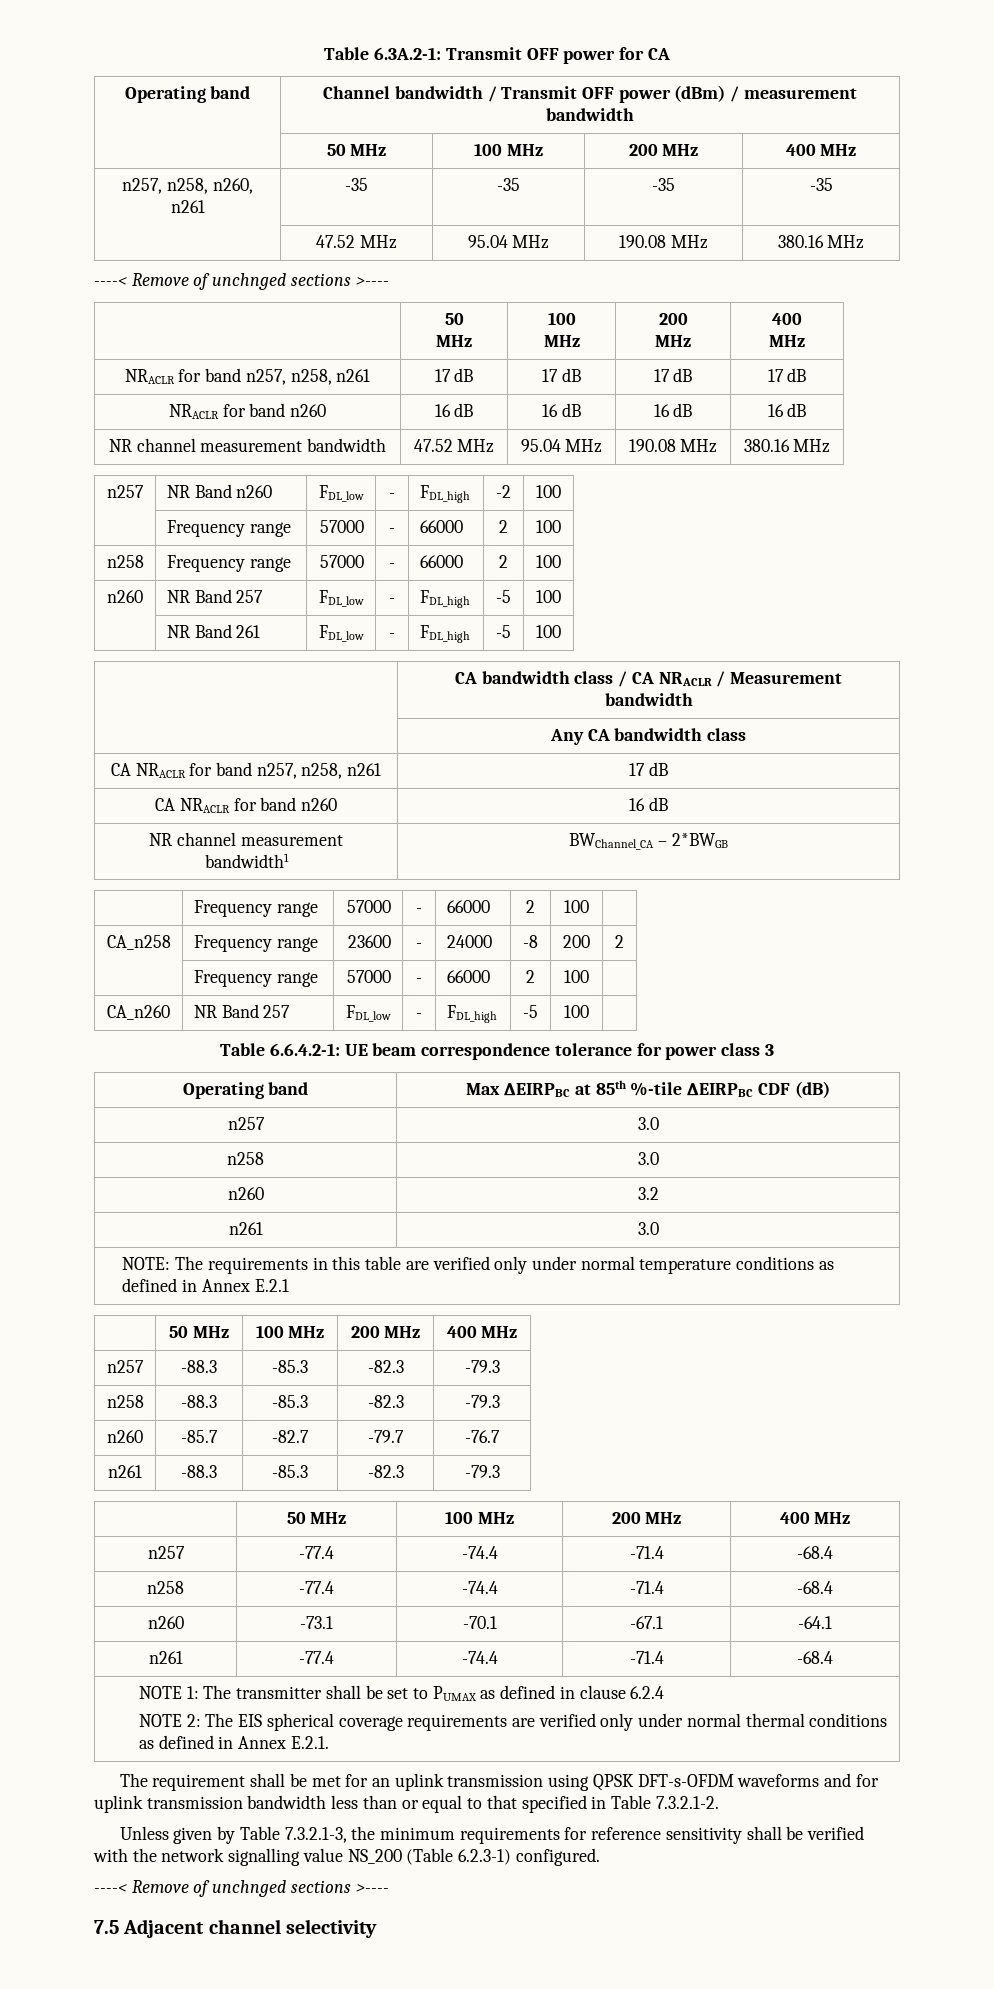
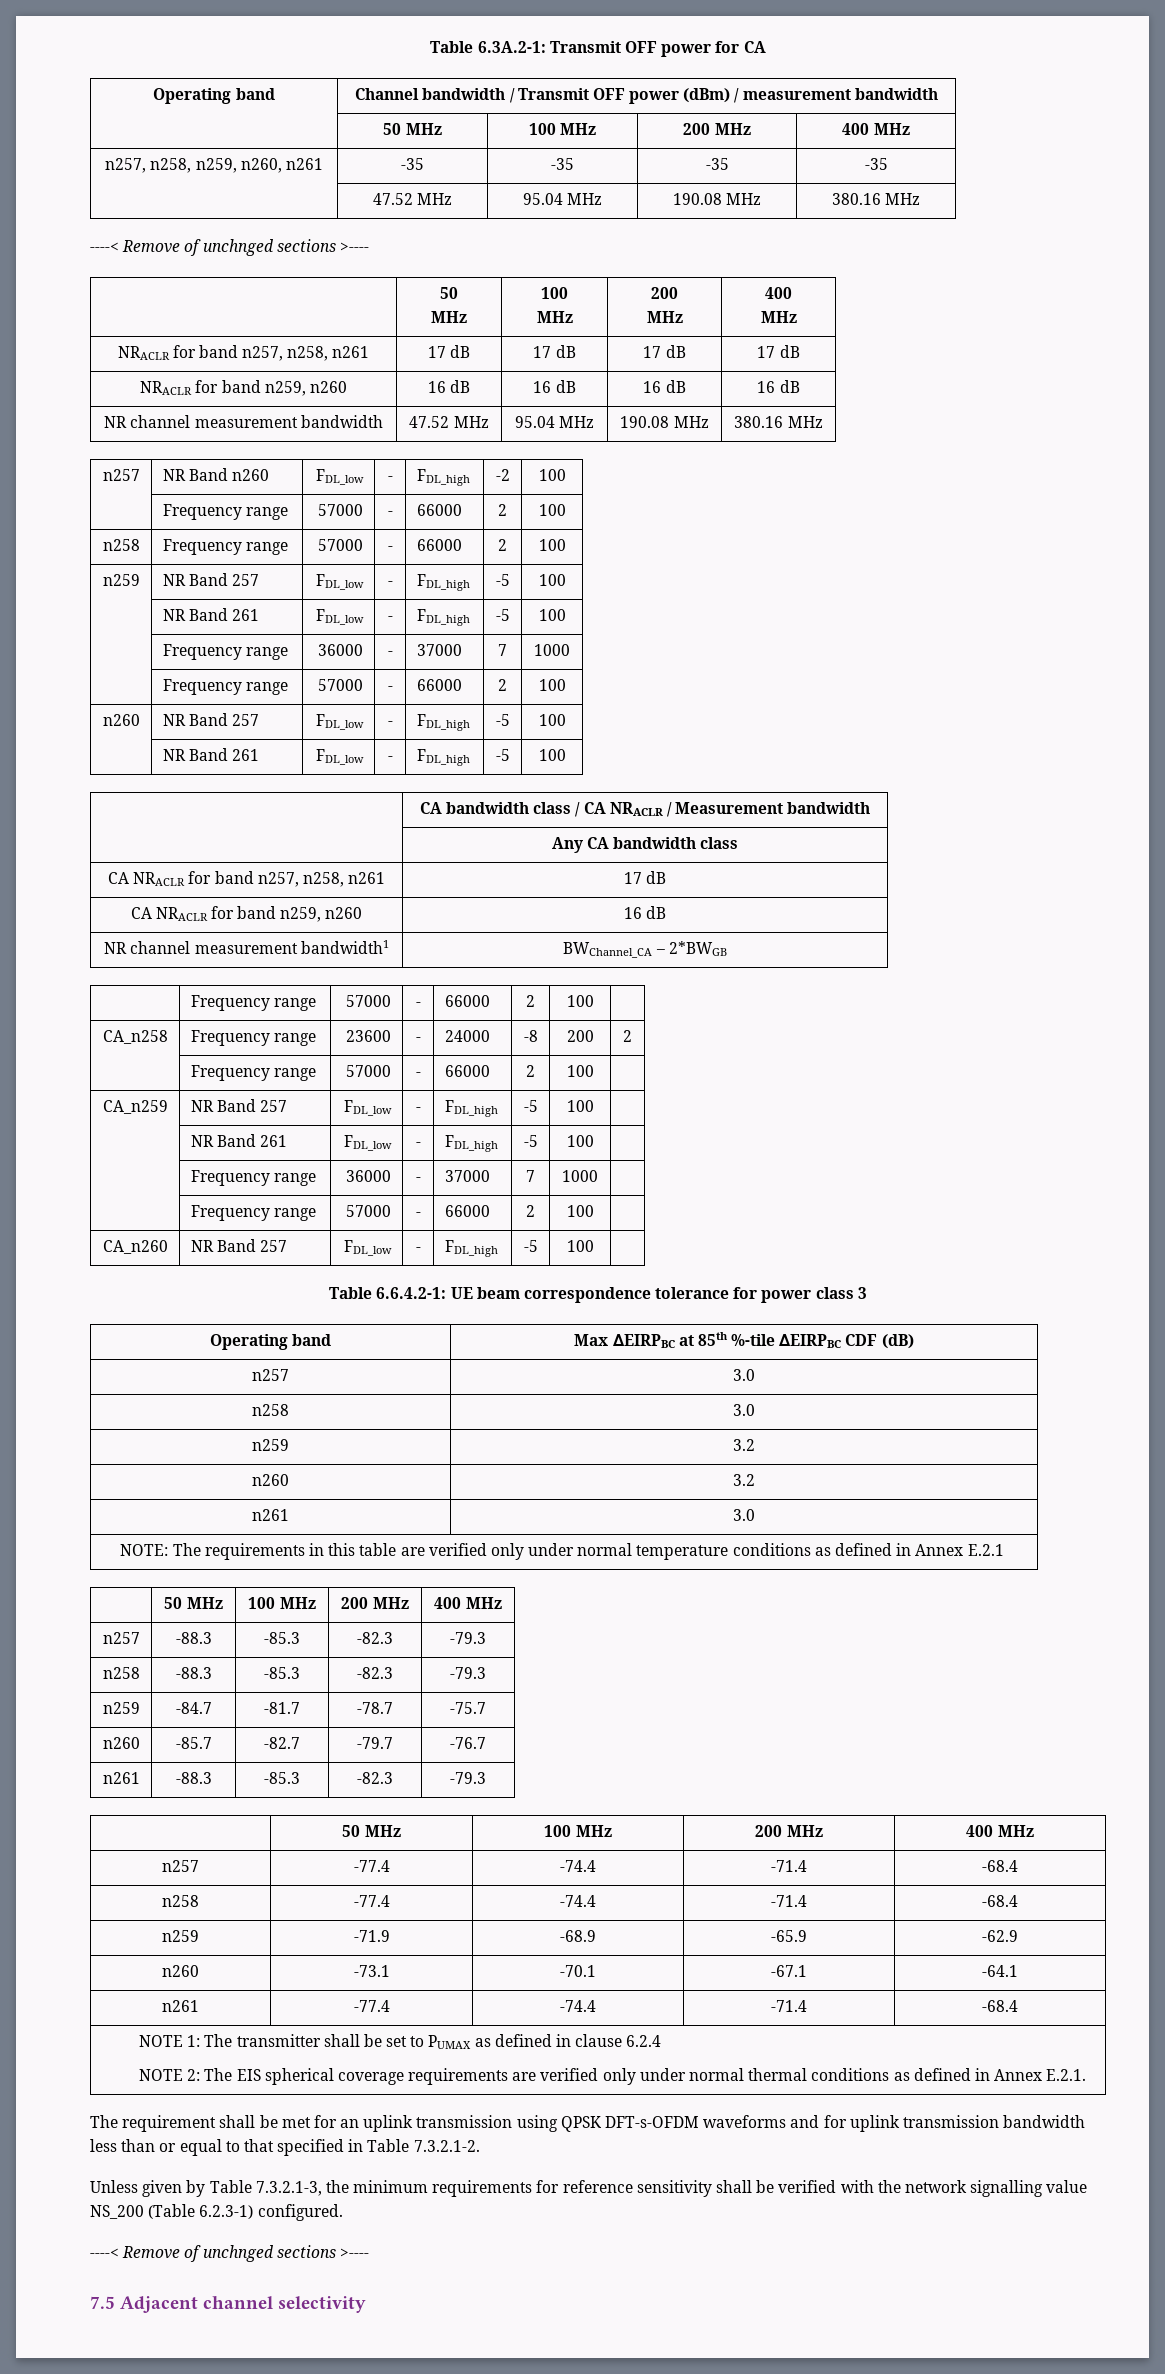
(208, 186) none -> [195,158,237,173] n259,
(286, 410) none -> [264,381,306,396] n259,
(561, 561) none -> [102,574,140,586] [162,573,260,586] [316,574,365,590] [387,581,393,586] [416,574,470,591] [495,574,510,586] [538,574,566,586] [162,608,260,621] [316,609,365,625] [387,616,393,621] [416,609,470,626] [495,609,510,621] [538,609,566,621] [162,644,288,660] [318,644,364,656] [387,651,393,656] [416,644,462,656] [498,644,507,656] [534,644,570,656] [162,679,288,695] [318,679,364,691] [387,686,393,691] [416,679,462,691] [498,679,507,691] [538,679,566,691] // n259 | NR Band 257 | FDL_low | - | FDL_high | -5 | 100 // | NR Band 261 | FDL_low | - | FDL_high | -5 | 100 // | Frequency range | 36000 | - | 37000 | 7 | 1000 // | Frequency range | 57000 | - | 66000 | 2 | 100
(297, 804) none -> [280,907,322,922] n259,
(589, 976) none -> [102,1100,168,1114] [190,1099,288,1112] [344,1100,393,1116] [415,1107,421,1112] [444,1100,498,1117] [523,1100,538,1112] [566,1100,594,1112] [190,1134,288,1147] [344,1135,393,1151] [415,1142,421,1147] [444,1135,498,1152] [523,1135,538,1147] [566,1135,594,1147] [190,1170,316,1186] [346,1170,392,1182] [415,1177,421,1182] [444,1170,490,1182] [526,1170,535,1182] [562,1170,598,1182] [190,1205,316,1221] [346,1205,392,1217] [415,1212,421,1217] [444,1205,490,1217] [526,1205,535,1217] [566,1205,594,1217] // CA_n259 | NR Band 257 | FDL_low | - | FDL_high | -5 | 100 | // | NR Band 261 | FDL_low | - | FDL_high | -5 | 100 | // | Frequency range | 36000 | - | 37000 | 7 | 1000 | // | Frequency range | 57000 | - | 66000 | 2 | 100 |
(659, 1158) none -> [252,1439,289,1451] [733,1439,755,1451] // n259 | 3.2
(500, 1401) none -> [102,1702,140,1714] [175,1702,212,1714] [264,1702,300,1714] [357,1702,393,1714] [450,1702,486,1714] // n259 | -84.7 | -81.7 | -78.7 | -75.7
(833, 1587) none -> [162,1930,199,1942] [353,1930,390,1942] [560,1930,596,1942] [771,1930,807,1942] [982,1930,1018,1942] // n259 | -71.9 | -68.9 | -65.9 | -62.9

